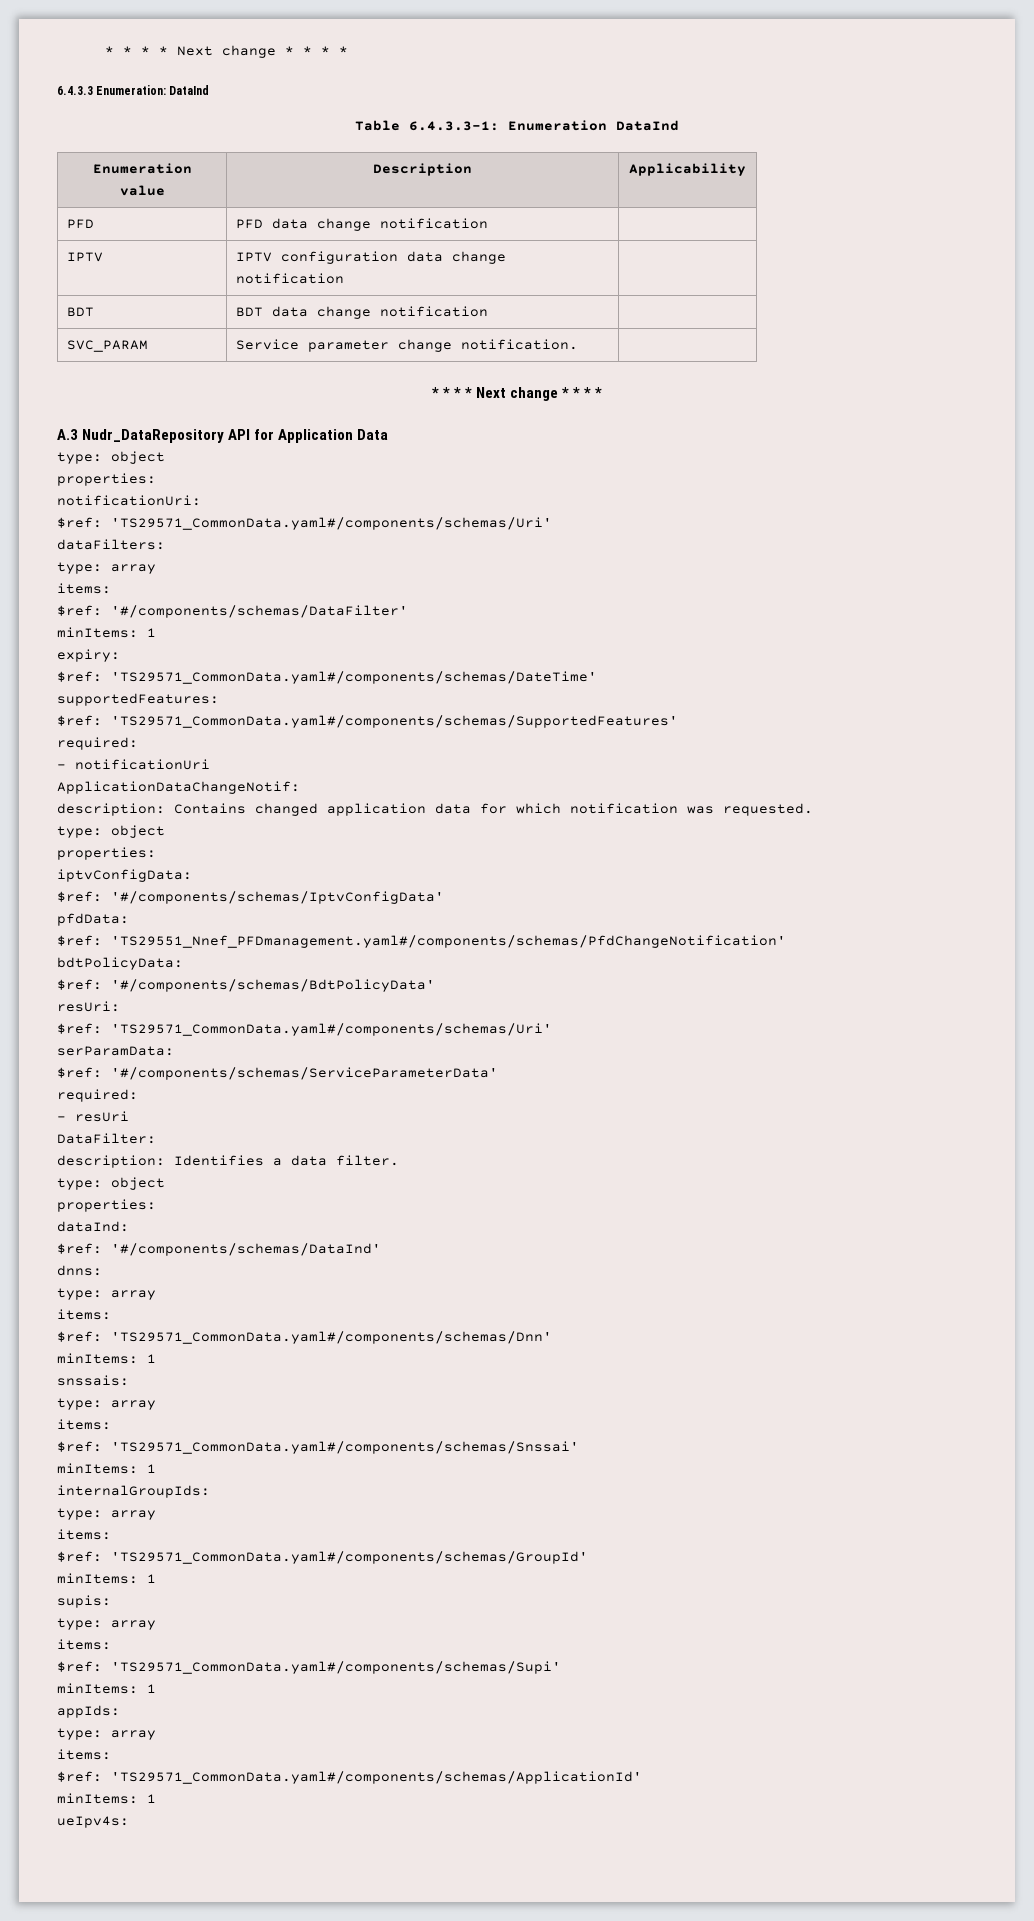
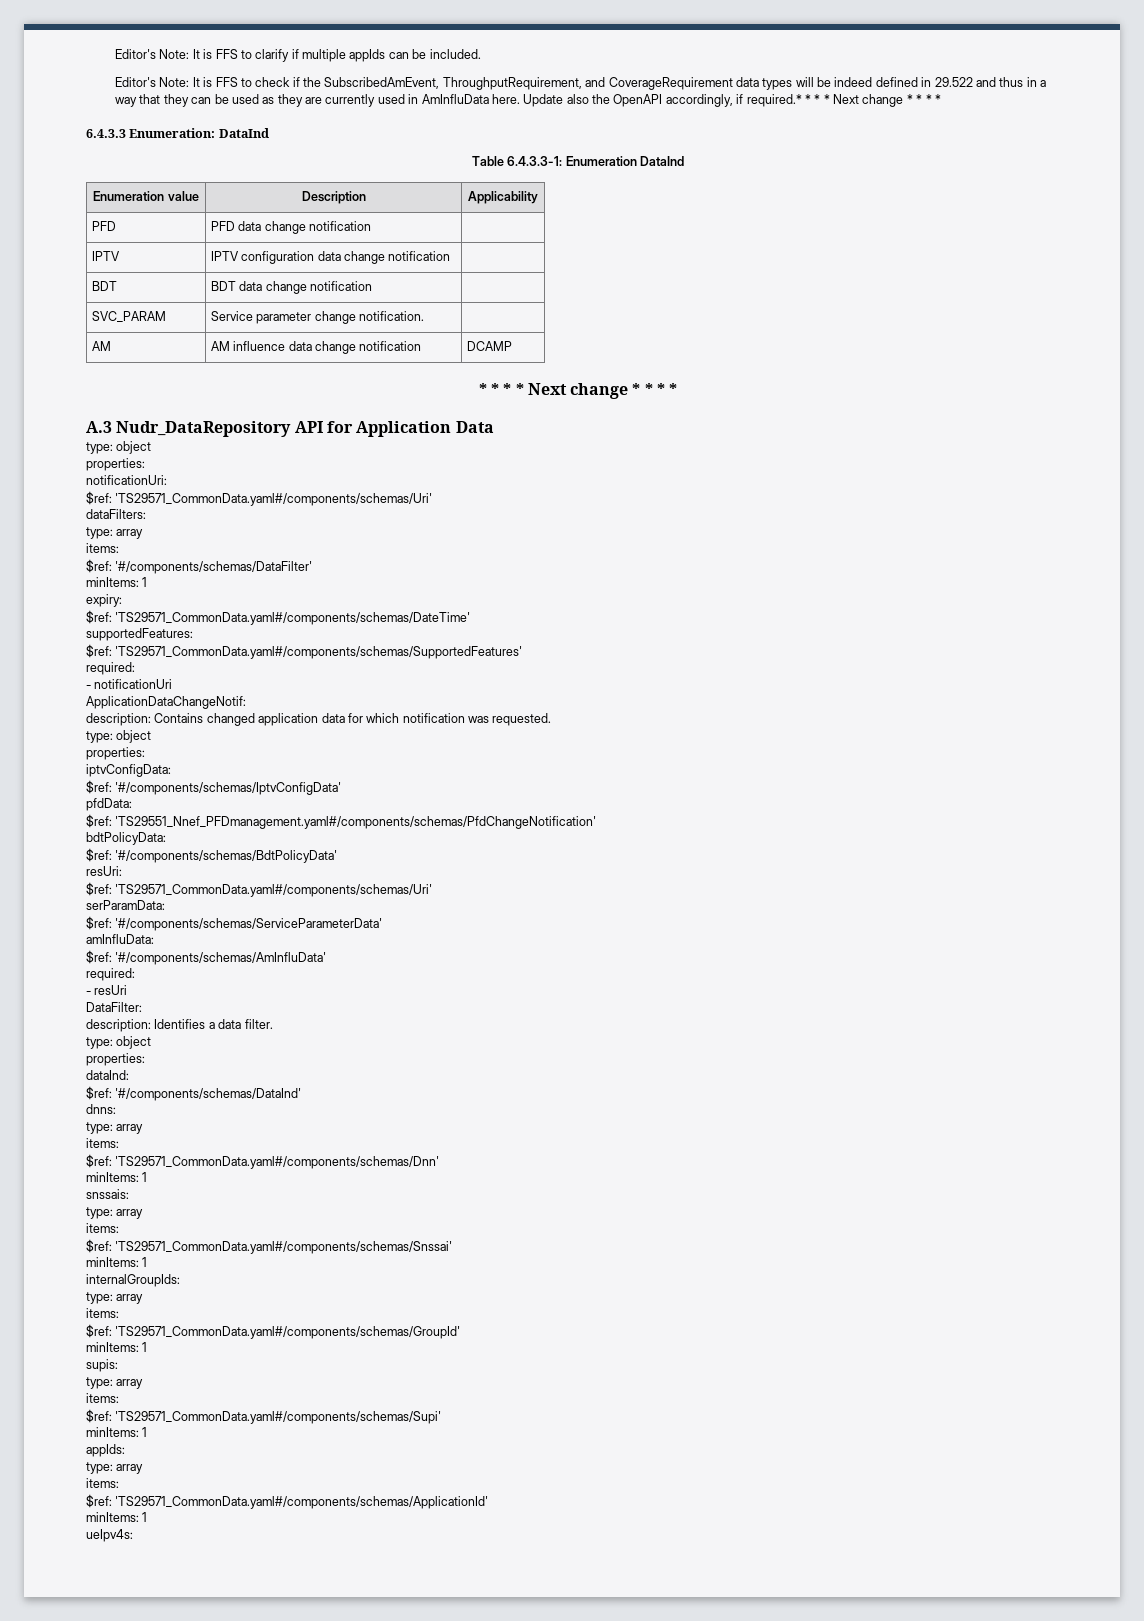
[105,46,115,55] * -> [115,49,481,62] [115,77,1047,90] [115,94,802,107] Editor's Note: It is FFS to clarify if multiple appIds can be included. // Editor's Note: It is FFS to check if the SubscribedAmEvent, ThroughputRequirement, and CoverageRequirement data types will be indeed defined in 29.522 and thus in a way that they can be used as they are currently used in AmInfluData here. Update also the OpenAPI accordingly, if required.*
(578, 344) none -> [91,341,111,351] [210,341,422,354] [466,341,512,351] // AM | AM influence data change notification | DCAMP
(498, 1073) none -> [86,934,154,944] [86,950,327,965] // amInfluData: // $ref: '#/components/schemas/AmInfluData'

